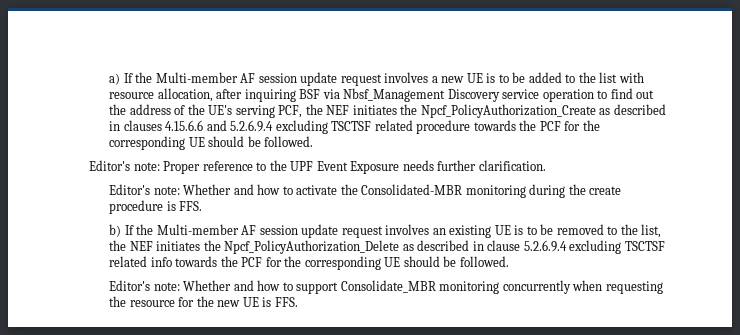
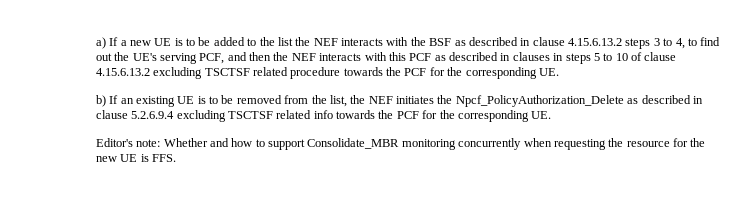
[135,72,429,86] the Multi-member AF session update request involves -> (119, 41) none
[618,72,644,83] [109,88,655,102] [109,104,666,118] [109,120,274,132] with resource allocation, after inquiring BSF via Nbsf_Management Discovery service operation to find out the address of the UE's serving PCF, the NEF initiates the Npcf_PolicyAuthorization_Create as described in clauses 4.15.6.6 and 5.2.6.9.4 -> [295,37,721,49] [95,52,677,64] [95,68,150,76] the NEF interacts with the BSF as described in clause 4.15.6.13.2 steps 3 to 4, to find out the UE's serving PCF, and then the NEF interacts with this PCF as described in clauses in steps 5 to 10 of clause 4.15.6.13.2
[188,136,314,147] [89,160,546,174] [109,184,622,198] [109,200,203,214] [109,224,430,238] UE should be followed. // Editor's note: Proper reference to the UPF Event Exposure needs further clarification. // Editor's note: Whether and how to activate the Consolidated-MBR monitoring during the create procedure is FFS. // b) If the Multi-member AF session update request involves -> [538,68,559,76] [95,95,119,107] UE. // b) If
[607,226,618,235] to -> [284,95,309,104] from
[384,256,509,267] UE should be followed. -> [531,111,552,119] UE.

